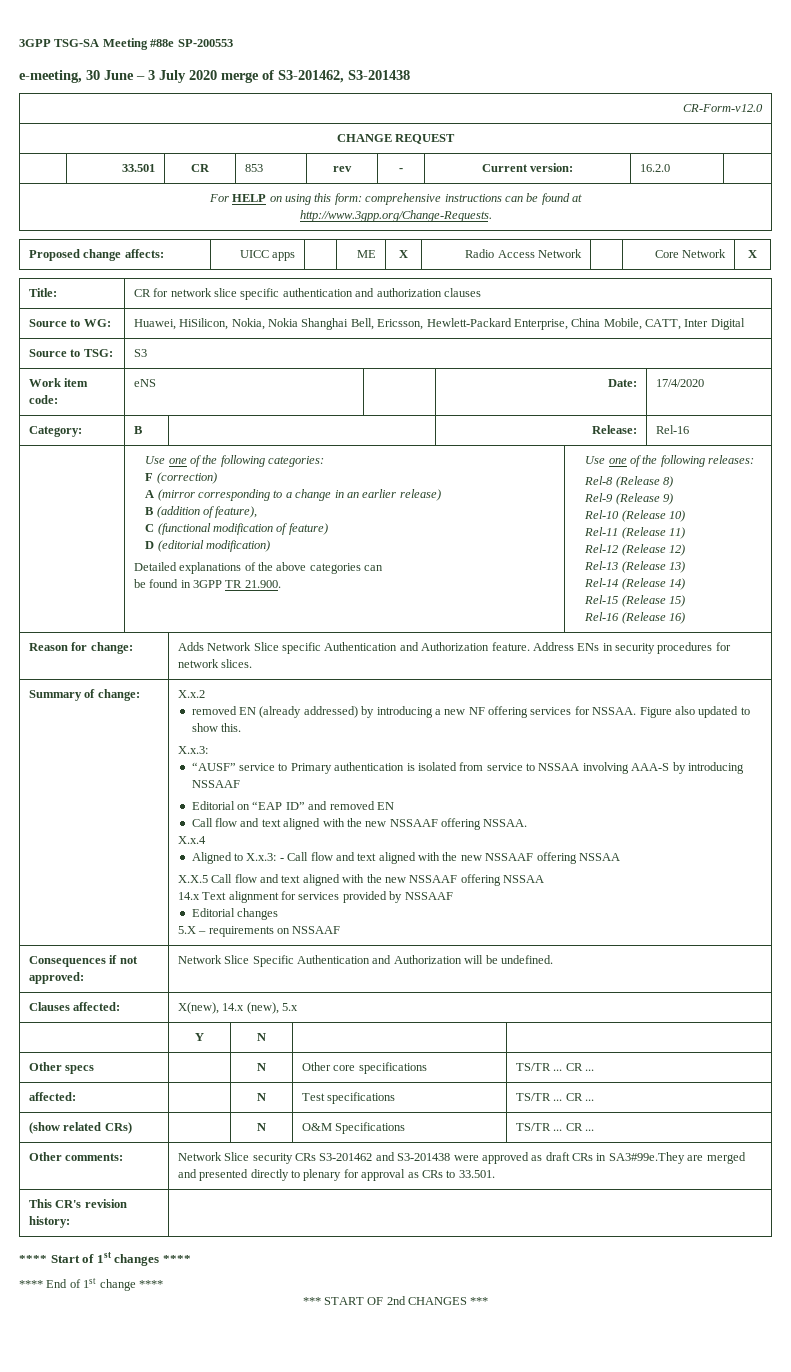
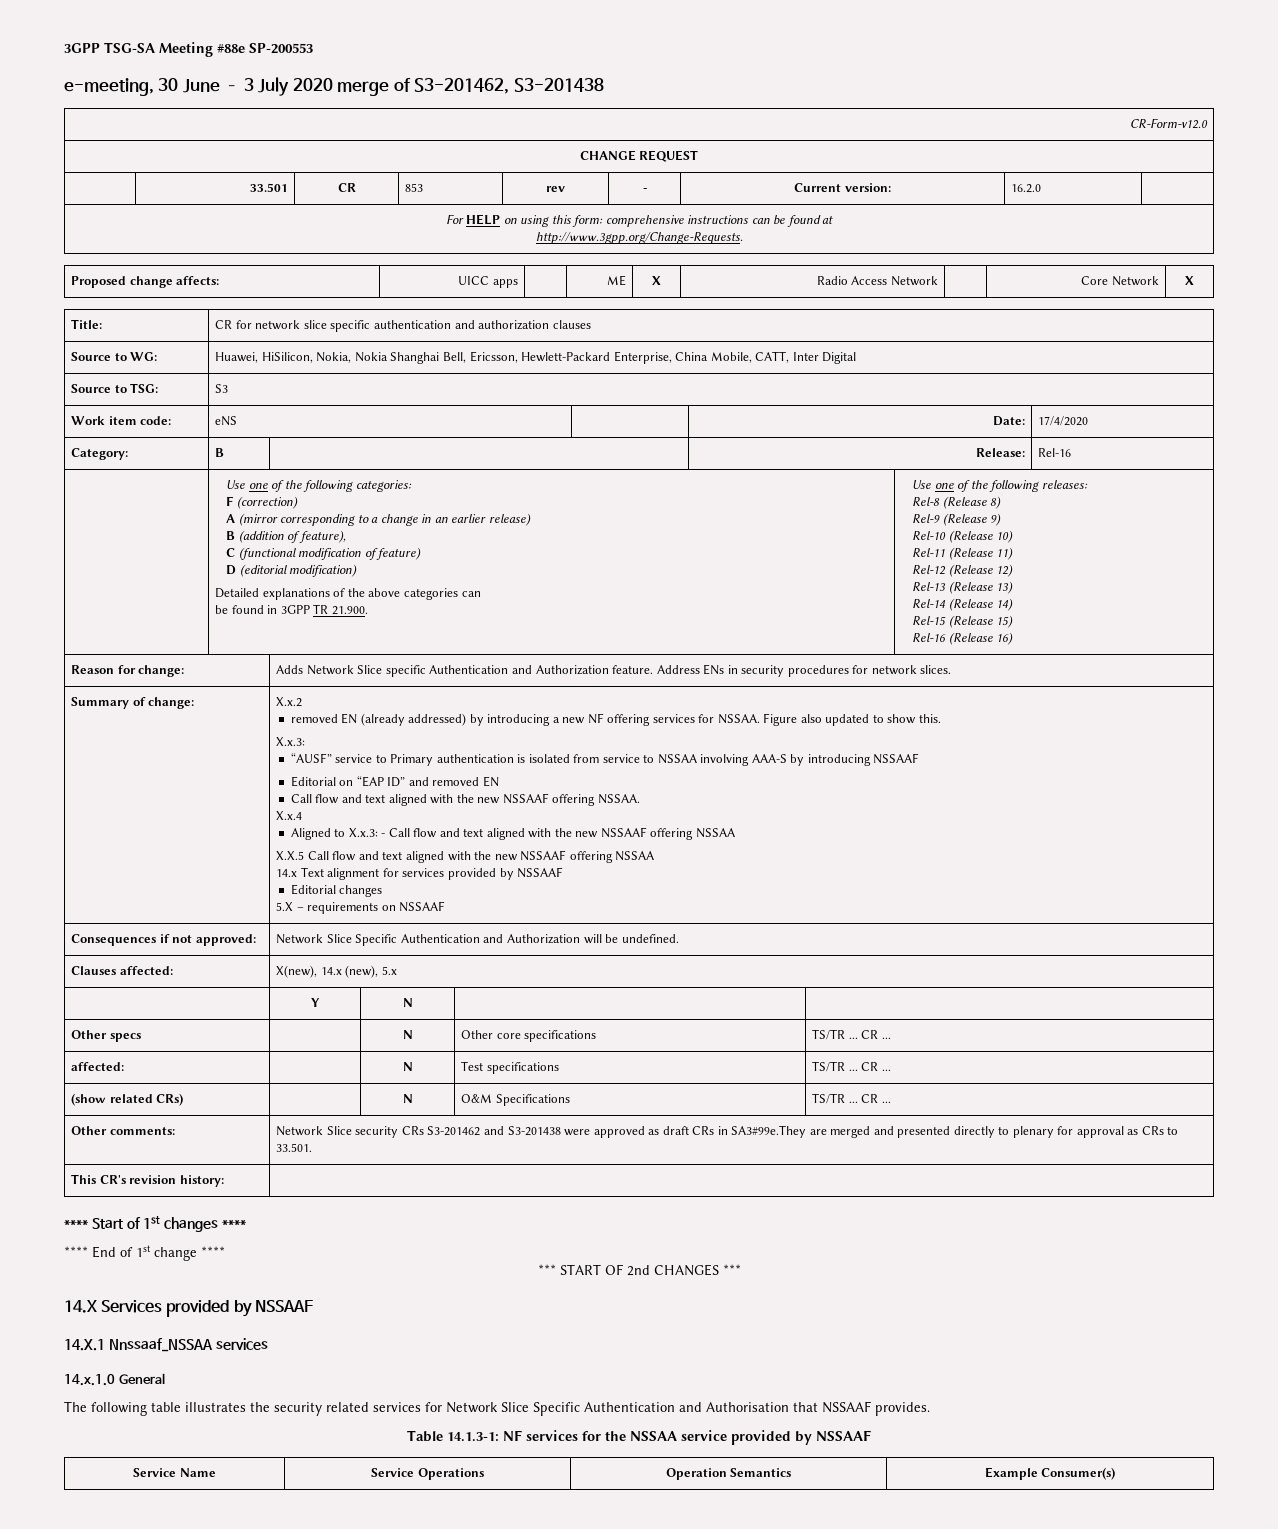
(489, 1301) none -> [64,1300,313,1317] [64,1338,268,1352] [64,1373,165,1386] [64,1401,930,1416] [407,1430,871,1445] [133,1468,216,1477] [371,1468,484,1480] [665,1468,792,1480] [984,1467,1116,1480] // 14.X Services provided by NSSAAF // 14.X.1 Nnssaaf_NSSAA services // 14.x.1.0 General // The following table illustrates the security related services for Network Slice Specific Authentication and Authorisation that NSSAAF provides. // Table 14.1.3-1: NF services for the NSSAA service provided by NSSAAF // Service Name | Service Operations | Operation Semantics | Example Consumer(s)

